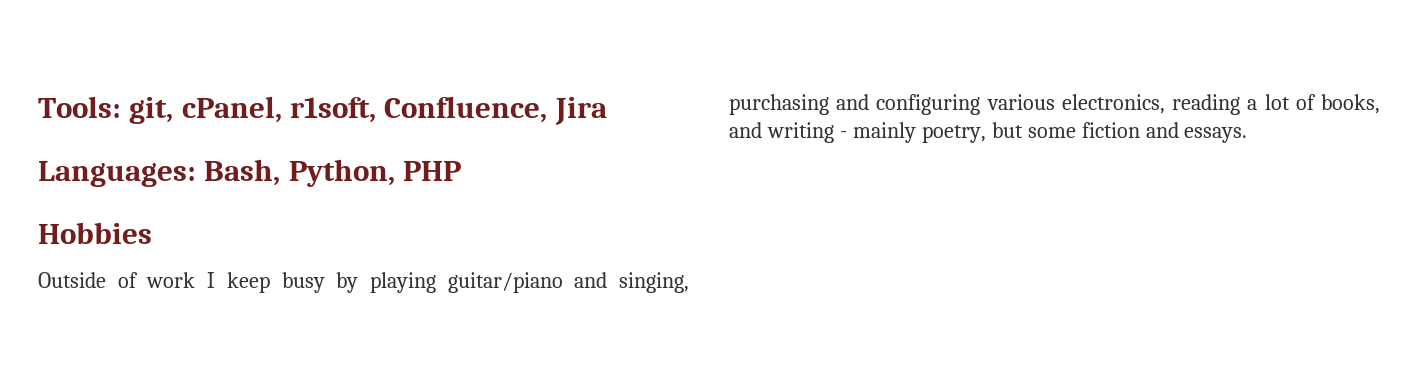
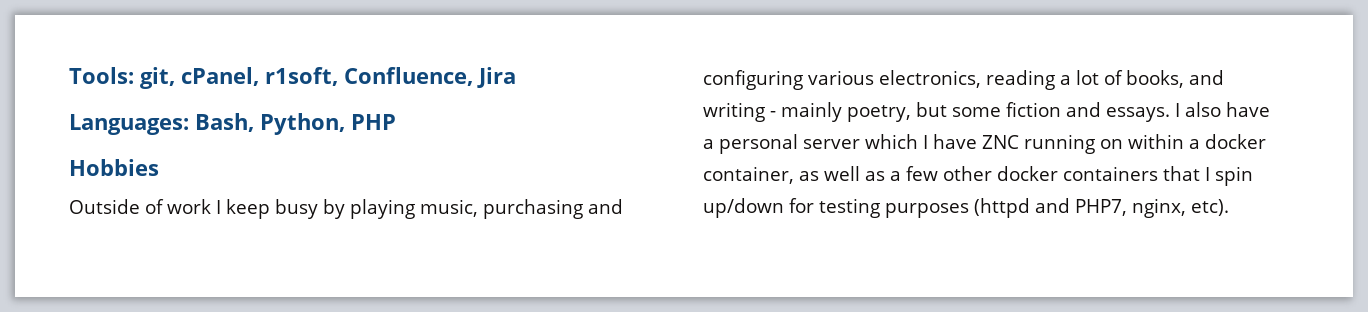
[447,272,689,293] guitar/piano and singing, -> [420,199,478,217] music,
(1248, 135) none -> [1174,102,1270,117] [703,134,1266,154] [703,166,1253,186] [703,198,1229,218] I also have a personal server which I have ZNC running on within a docker container, as well as a few other docker containers that I spin up/down for testing purposes (httpd and PHP7, nginx, etc).

